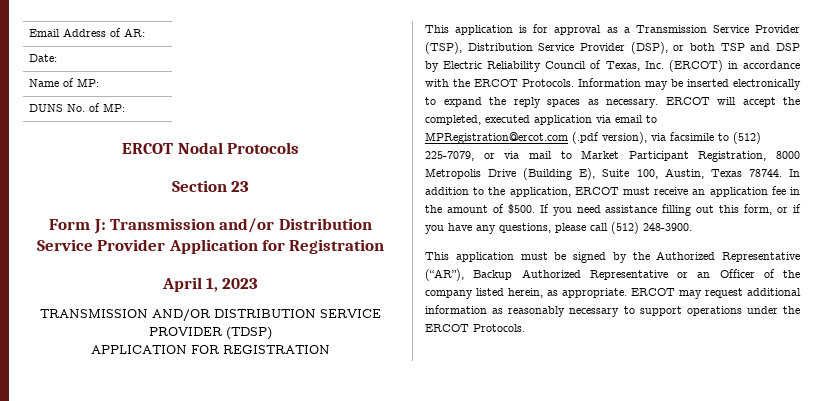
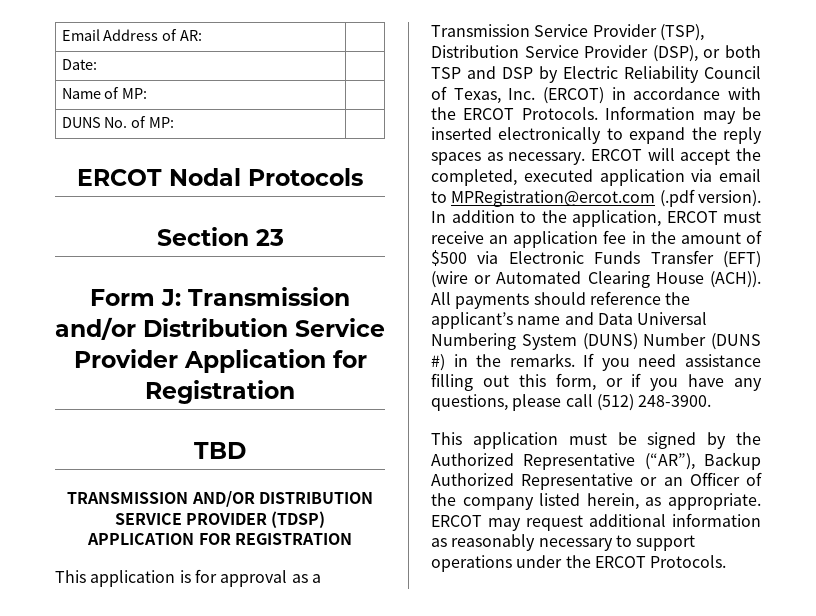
[161,277,259,292] April 1, 2023 -> [194,442,246,459] TBD
[602,132,761,144] [425,150,800,162] [425,168,782,180] version), via facsimile to (512) 225-7079, or via mail to Market Participant Registration, 8000 Metropolis Drive (Building E), Suite 100, Austin, Texas 78744. -> [698,190,761,207] version).
[507,204,535,214] $500. -> [431,250,761,268] [431,271,761,288] [431,291,691,309] [431,312,708,329] [431,333,761,350] [431,353,575,371] $500 via Electronic Funds Transfer (EFT) (wire or Automated Clearing House (ACH)). All payments should reference the applicant’s name and Data Universal Numbering System (DUNS) Number (DUNS #) in the remarks.

